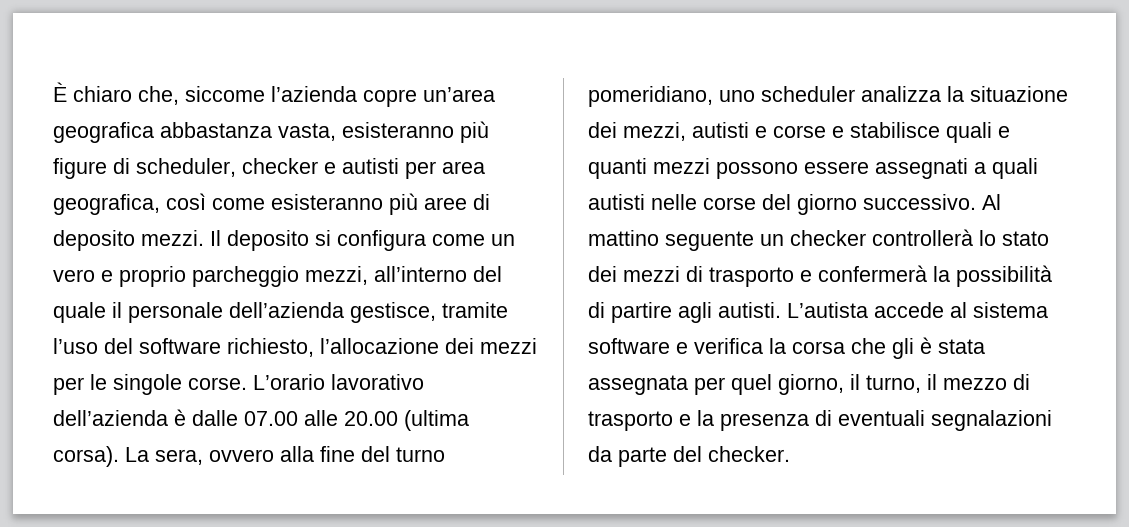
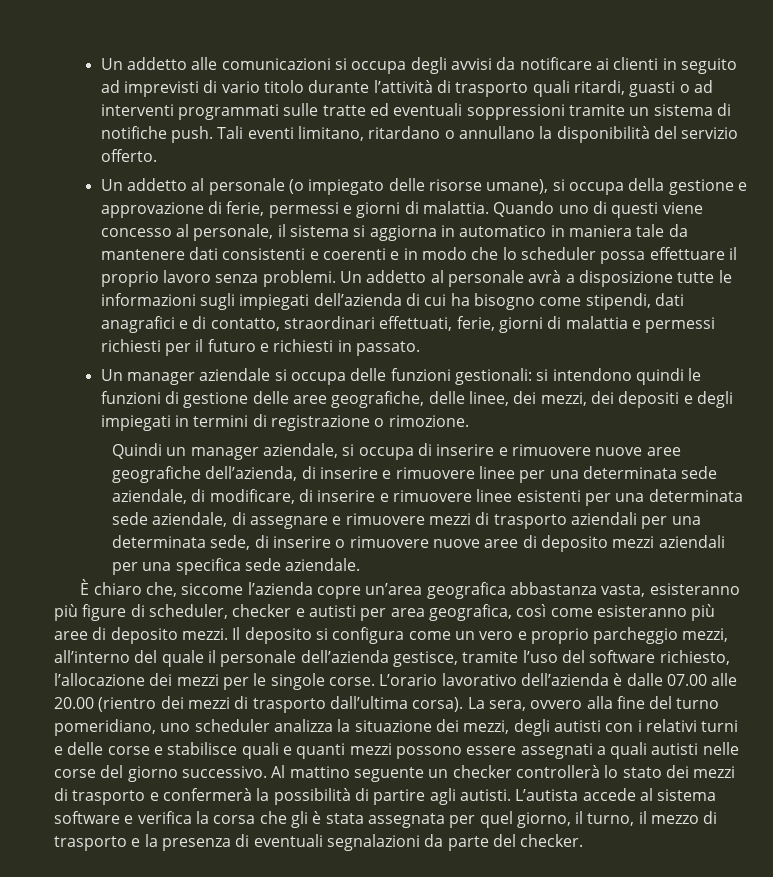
(53, 92) none -> [100,57,737,74] [100,80,713,97] [100,103,731,120] [100,126,739,143] [100,149,157,162] [100,178,747,195] [100,201,703,218] [100,224,688,241] [100,247,737,264] [100,270,732,287] [100,293,684,310] [100,316,716,333] [100,339,420,356] [100,368,702,385] [100,391,733,408] [100,414,469,431] [112,443,681,460] [112,466,718,483] [112,489,743,506] [112,512,701,529] [112,535,725,552] [112,558,361,575] Un addetto alle comunicazioni si occupa degli avvisi da notificare ai clienti in seguito ad imprevisti di vario titolo durante l’attività di trasporto quali ritardi, guasti o ad interventi programmati sulle tratte ed eventuali soppressioni tramite un sistema di notifiche push. Tali eventi limitano, ritardano o annullano la disponibilità del servizio offerto. // Un addetto al personale (o impiegato delle risorse umane), si occupa della gestione e approvazione di ferie, permessi e giorni di malattia. Quando uno di questi viene concesso al personale, il sistema si aggiorna in automatico in maniera tale da mantenere dati consistenti e coerenti e in modo che lo scheduler possa effettuare il proprio lavoro senza problemi. Un addetto al personale avrà a disposizione tutte le informazioni sugli impiegati dell’azienda di cui ha bisogno come stipendi, dati anagrafici e di contatto, straordinari effettuati, ferie, giorni di malattia e permessi richiesti per il futuro e richiesti in passato. // Un manager aziendale si occupa delle funzioni gestionali: si intendono quindi le funzioni di gestione delle aree geografiche, delle linee, dei mezzi, dei depositi e degli impiegati in termini di registrazione o rimozione. // Quindi un manager aziendale, si occupa di inserire e rimuovere nuove aree geografiche dell’azienda, di inserire e rimuovere linee per una determinata sede aziendale, di modificare, di inserire e rimuovere linee esistenti per una determinata sede aziendale, di assegnare e rimuovere mezzi di trasporto aziendali per una determinata sede, di inserire o rimuovere nuove aree di deposito mezzi aziendali per una specifica sede aziendale. //
[404,410,469,431] (ultima -> [98,696,408,713] (rientro dei mezzi di trasporto dall’ultima
[692,122,767,138] autisti e -> [513,719,739,736] [54,742,104,755] degli autisti con i relativi turni e delle

